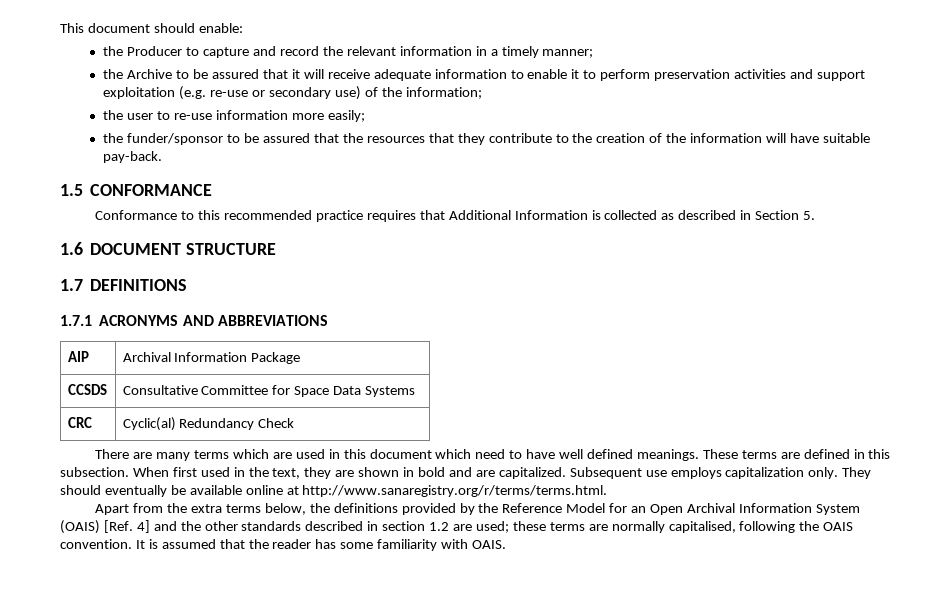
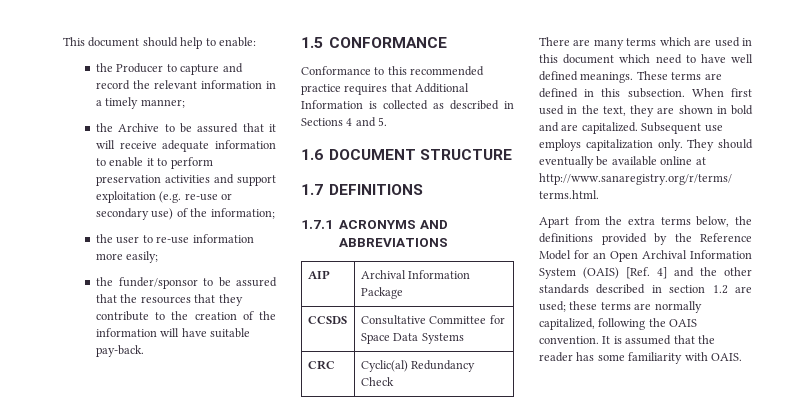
(195, 28) none -> [180,37,216,49] help to
[755,210,800,220] Section -> [301,117,376,127] Sections 4 and
[668,521,736,533] capitalised, -> [539,318,595,330] capitalized,

